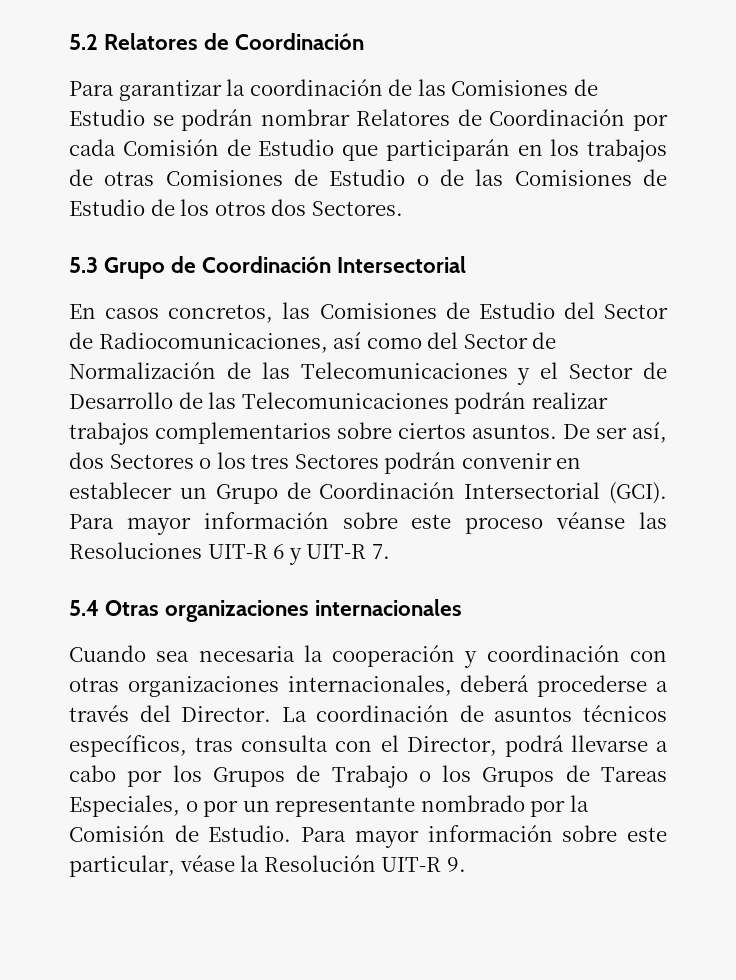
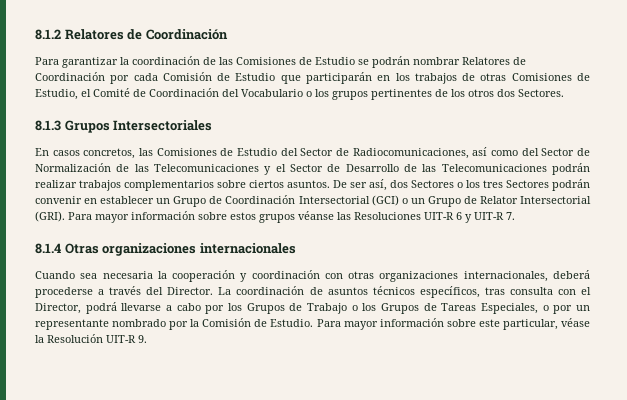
[69,34,98,50] 5.2 -> [35,29,61,40] 8.1.2
[329,169,667,186] [69,199,145,216] Estudio o de las Comisiones de Estudio -> [35,88,432,100] Estudio, el Comité de Coordinación del Vocabulario o los grupos pertinentes
[69,256,467,279] 5.3 Grupo de Coordinación Intersectorial -> [35,120,213,133] 8.1.3 Grupos Intersectoriales
[608,482,667,504] [69,512,544,535] (GCI). Para mayor información sobre este proceso -> [371,195,591,207] [35,211,295,223] (GCI) o un Grupo de Relator Intersectorial (GRI). Para mayor información sobre estos grupos
[69,600,99,616] 5.4 -> [35,243,61,254] 8.1.4

